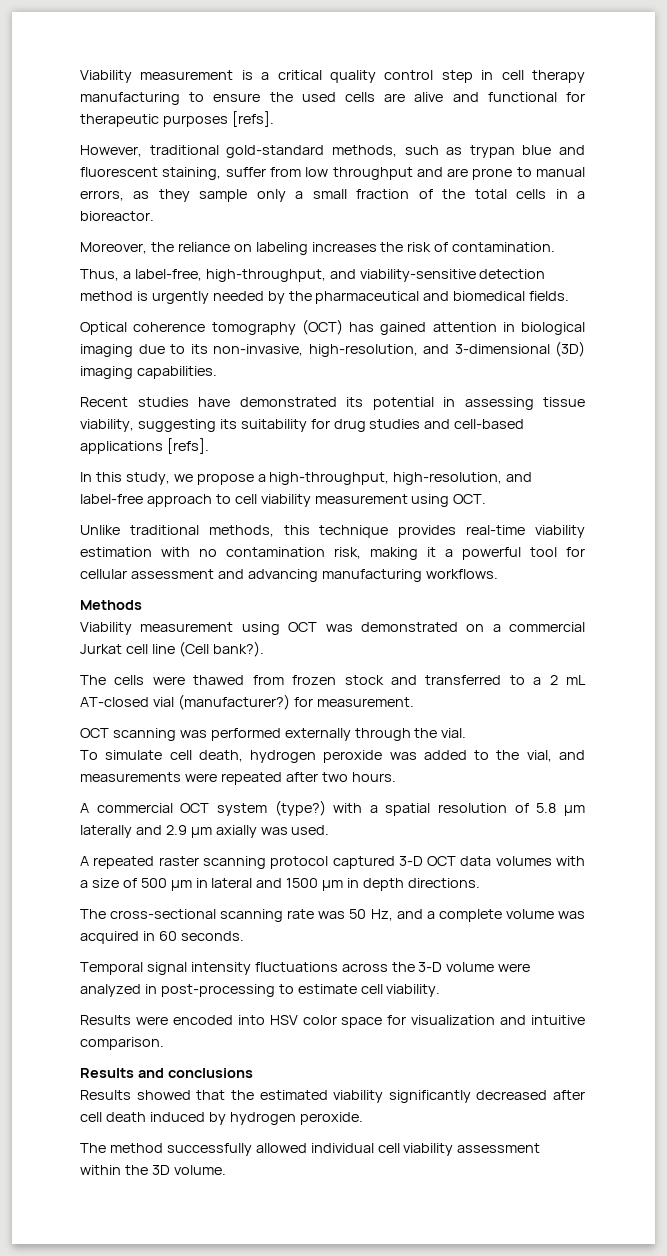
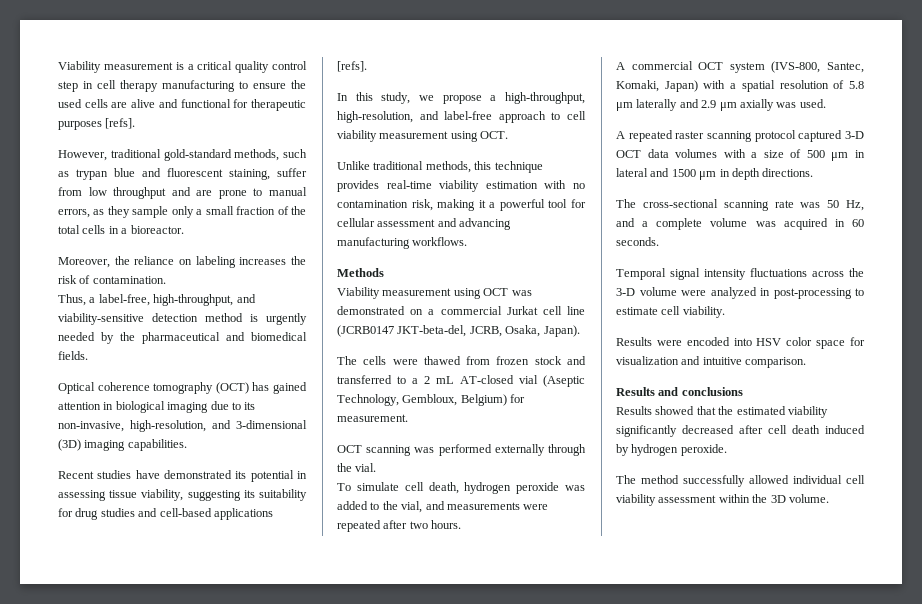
[178,641,264,657] (Cell bank?). -> [337,325,580,337] (JCRB0147 JKT-beta-del, JCRB, Osaka, Japan).
[177,694,290,710] (manufacturer?) -> [543,375,585,387] [337,394,507,406] (Aseptic Technology, Gembloux, Belgium)
[274,800,326,816] (type?) -> [771,61,864,73] [616,80,698,92] (IVS-800, Santec, Komaki, Japan)

